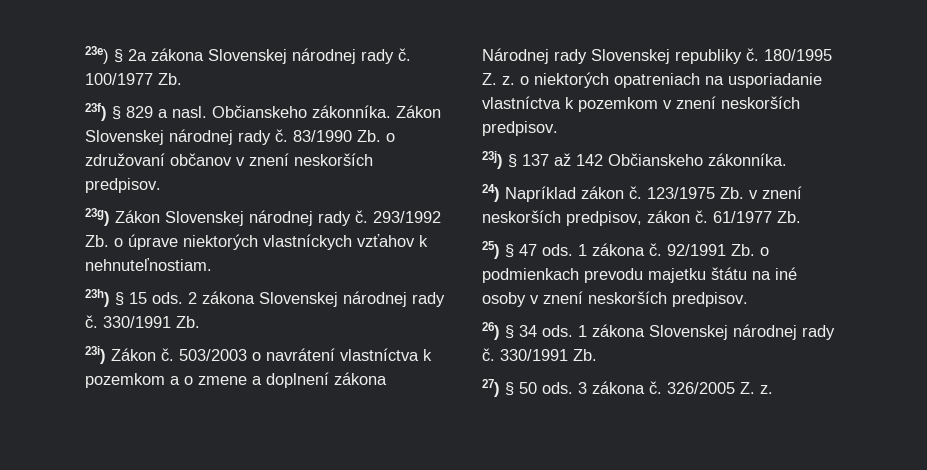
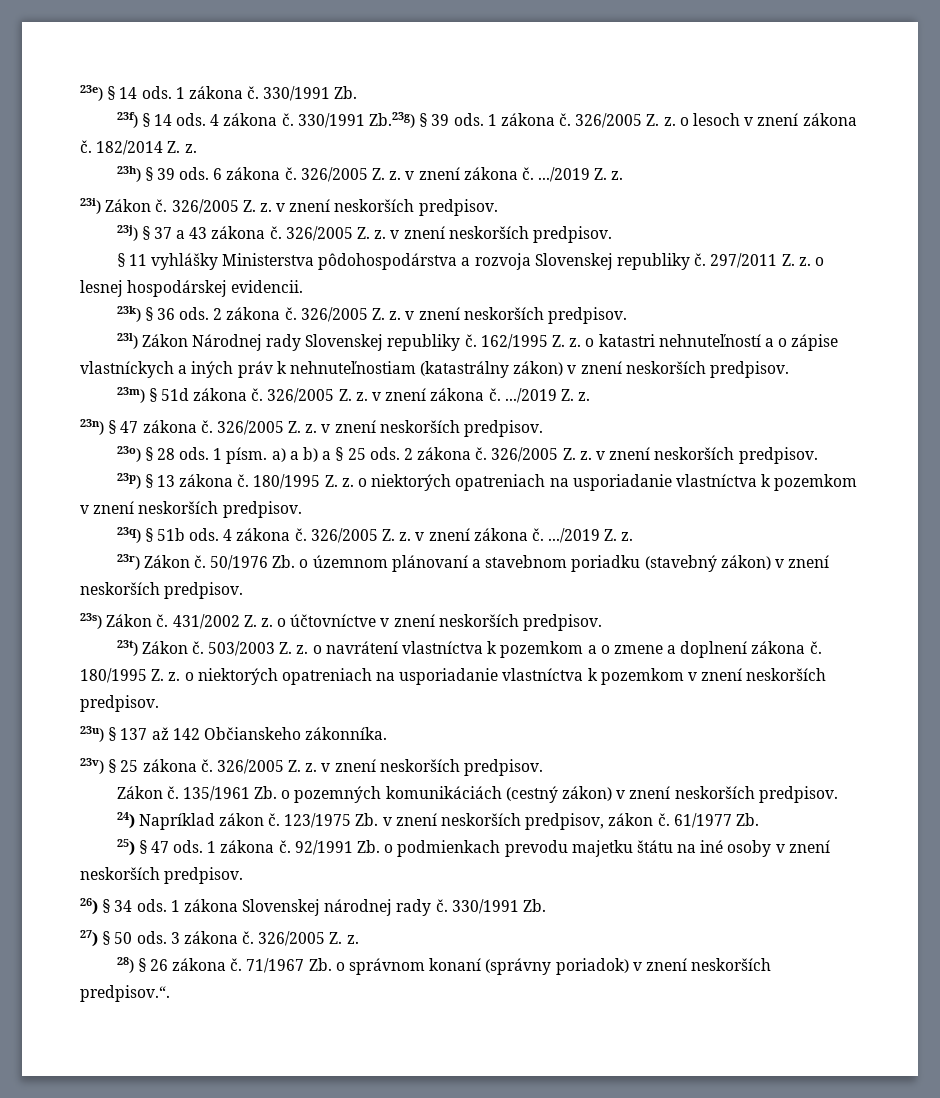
[128,48,411,64] [85,73,182,85] [85,103,441,121] [85,129,395,145] [85,153,373,166] [85,178,161,193] [85,208,441,226] [85,234,428,250] [85,258,212,271] [85,289,445,307] [85,315,200,328] [85,346,432,364] [85,372,387,388] 2a zákona Slovenskej národnej rady č. 100/1977 Zb. // 23f) § 829 a nasl. Občianskeho zákonníka. Zákon Slovenskej národnej rady č. 83/1990 Zb. o združovaní občanov v znení neskorších predpisov. // 23g) Zákon Slovenskej národnej rady č. 293/1992 Zb. o úprave niektorých vlastníckych vzťahov k nehnuteľnostiam. // 23h) § 15 ods. 2 zákona Slovenskej národnej rady č. 330/1991 Zb. // 23i) Zákon č. 503/2003 o navrátení vlastníctva k pozemkom a o zmene a doplnení zákona -> [119,86,358,101] [116,112,857,128] [80,140,197,155] [116,166,624,182] [80,198,498,216] [116,225,612,243] [116,253,824,270] [80,280,304,297] [116,306,627,324] [116,333,188,349] 14 ods. 1 zákona č. 330/1991 Zb. // 23f) § 14 ods. 4 zákona č. 330/1991 Zb.23g) § 39 ods. 1 zákona č. 326/2005 Z. z. o lesoch v znení zákona č. 182/2014 Z. z. // 23h) § 39 ods. 6 zákona č. 326/2005 Z. z. v znení zákona č. .../2019 Z. z. // 23i) Zákon č. 326/2005 Z. z. v znení neskorších predpisov. // 23j) § 37 a 43 zákona č. 326/2005 Z. z. v znení neskorších predpisov. // § 11 vyhlášky Ministerstva pôdohospodárstva a rozvoja Slovenskej republiky č. 297/2011 Z. z. o lesnej hospodárskej evidencii. // 23k) § 36 ods. 2 zákona č. 326/2005 Z. z. v znení neskorších predpisov. // 23l) Zákon
(759, 54) none -> [480,334,839,351] [80,361,790,378] [116,387,591,403] [80,419,544,437] [116,446,818,464] [116,473,250,489] 162/1995 Z. z. o katastri nehnuteľností a o zápise vlastníckych a iných práv k nehnuteľnostiam (katastrálny zákon) v znení neskorších predpisov. // 23m) § 51d zákona č. 326/2005 Z. z. v znení zákona č. .../2019 Z. z. // 23n) § 47 zákona č. 326/2005 Z. z. v znení neskorších predpisov. // 23o) § 28 ods. 1 písm. a) a b) a § 25 ods. 2 zákona č. 326/2005 Z. z. v znení neskorších predpisov. // 23p) § 13 zákona č.
[482,151,503,169] 23j) -> [116,527,634,543] [116,554,830,572] [80,582,244,599] [80,613,603,631] [116,640,822,658] [80,668,827,685] [80,695,159,712] [80,726,104,742] 23q) § 51b ods. 4 zákona č. 326/2005 Z. z. v znení zákona č. .../2019 Z. z. // 23r) Zákon č. 50/1976 Zb. o územnom plánovaní a stavebnom poriadku (stavebný zákon) v znení neskorších predpisov. // 23s) Zákon č. 431/2002 Z. z. o účtovníctve v znení neskorších predpisov. // 23t) Zákon č. 503/2003 Z. z. o navrátení vlastníctva k pozemkom a o zmene a doplnení zákona č. 180/1995 Z. z. o niektorých opatreniach na usporiadanie vlastníctva k pozemkom v znení neskorších predpisov. // 23u)
(787, 159) none -> [80,758,544,776] [116,786,838,803] // 23v) § 25 zákona č. 326/2005 Z. z. v znení neskorších predpisov. // Zákon č. 135/1961 Zb. o pozemných komunikáciách (cestný zákon) v znení neskorších predpisov.
(773, 389) none -> [116,957,772,975] [80,985,170,1002] // 28) § 26 zákona č. 71/1967 Zb. o správnom konaní (správny poriadok) v znení neskorších predpisov.“.

